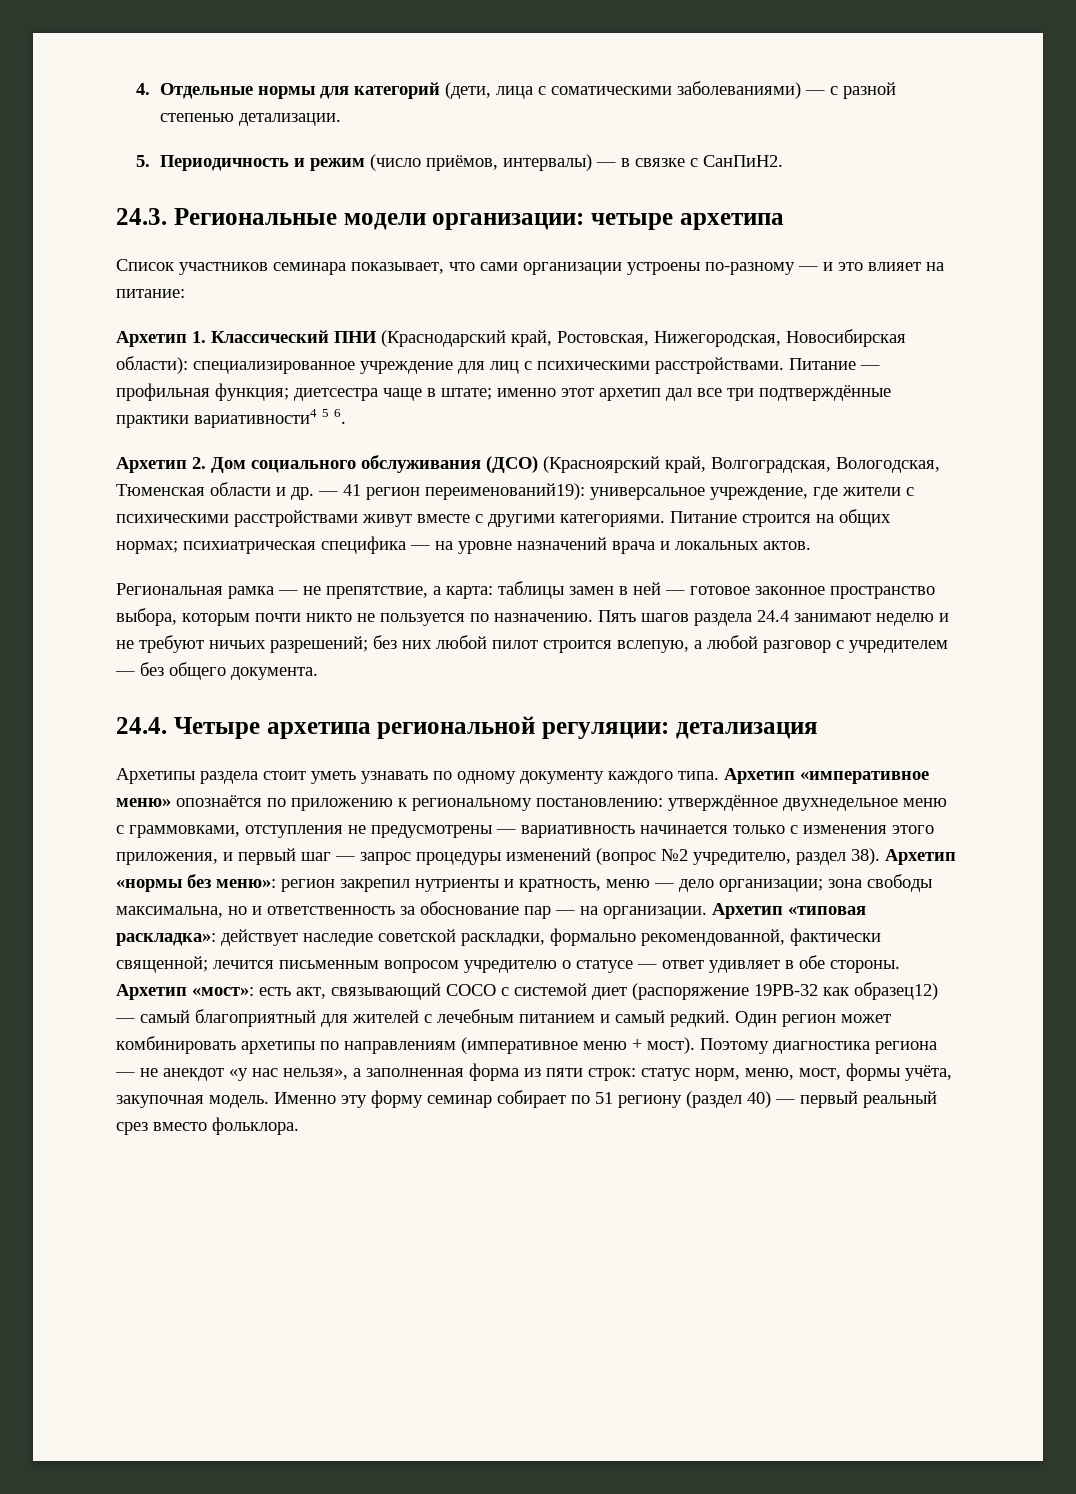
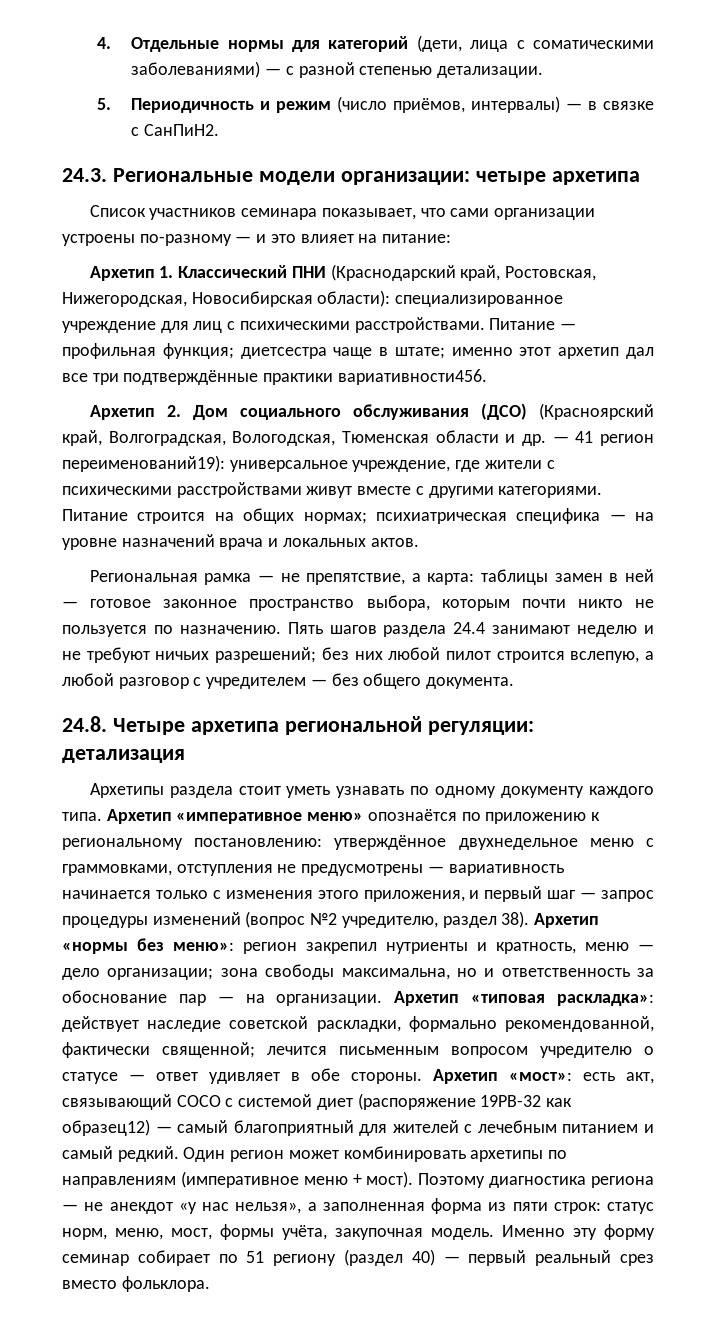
[194,409,346,428] вариативности4 5 6. -> [337,369,487,385] вариативности456.
[116,717,167,734] 24.4. -> [62,716,107,732] 24.8.

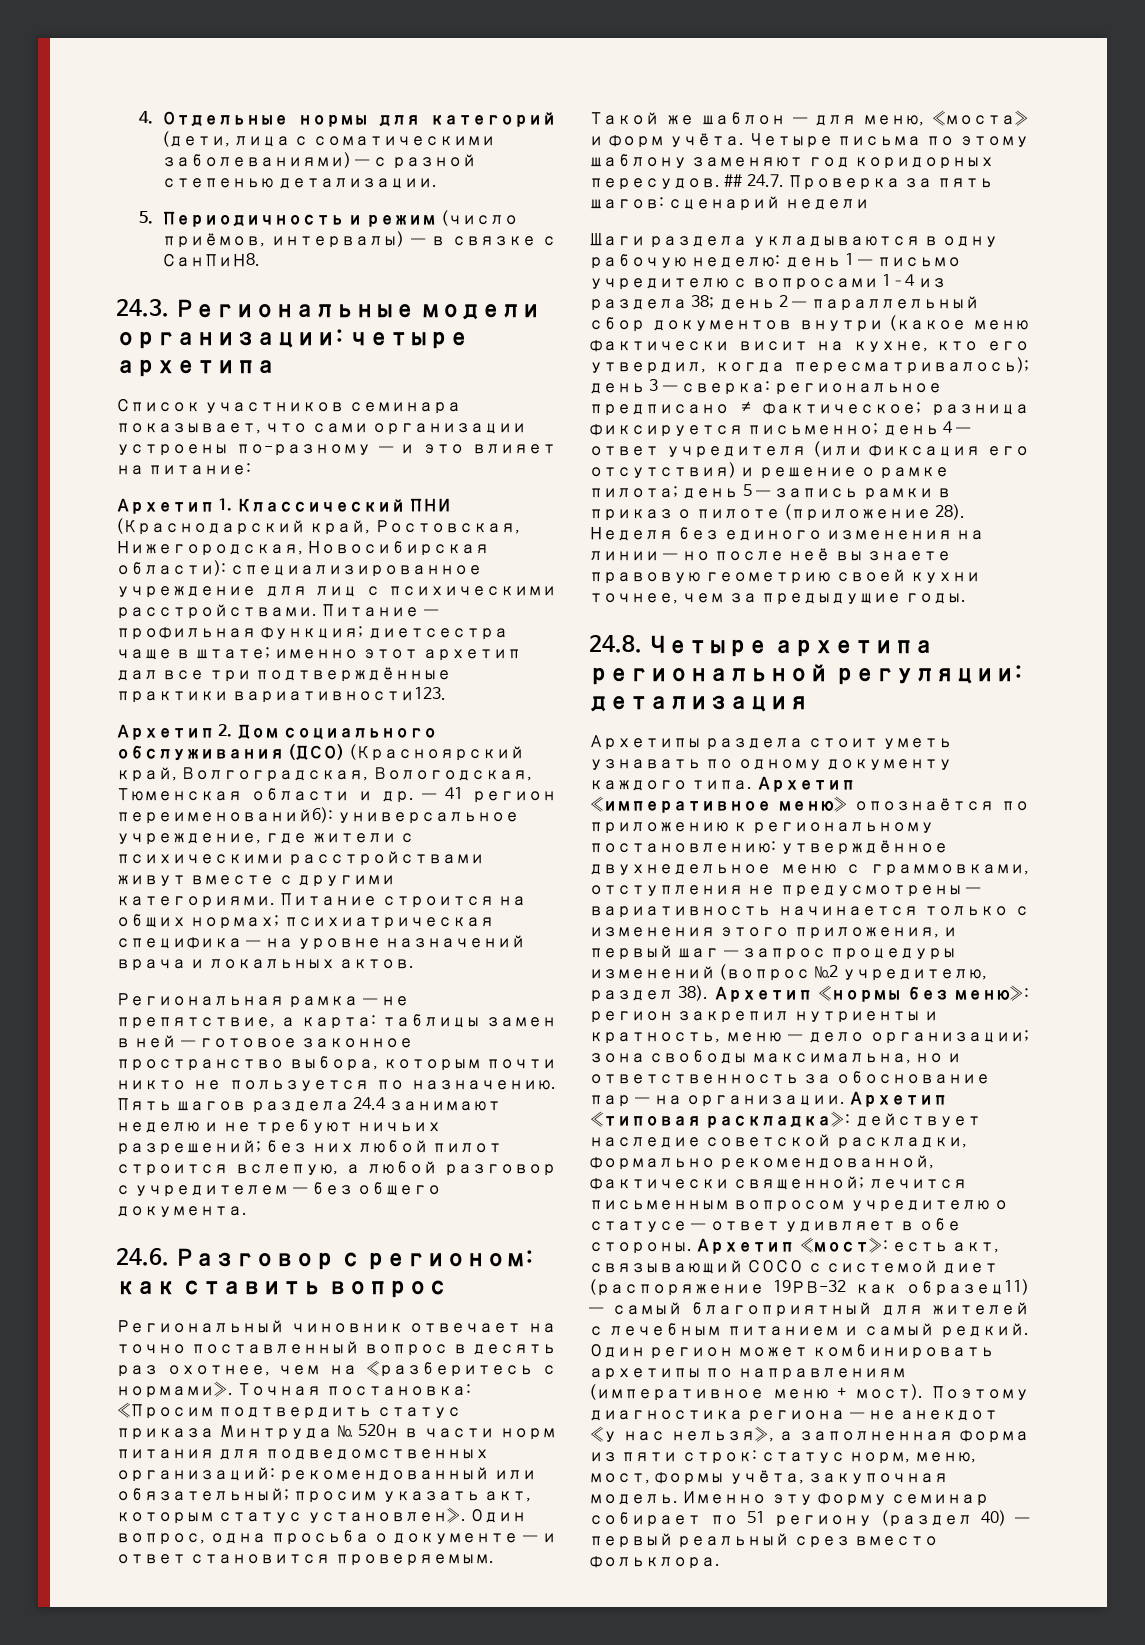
[144,124,220,136] СанПиН2. -> [161,253,260,267] СанПиН8.
[337,369,487,385] вариативности456. -> [232,687,447,703] вариативности123.
[62,455,225,472] переименований19): -> [116,807,333,824] переименований6):
(515, 683) none -> [116,1248,534,1270] [116,1280,448,1298] [116,1320,556,1333] [116,1341,556,1356] [116,1360,556,1377] [116,1381,471,1398] [116,1402,461,1419] [116,1424,556,1440] [116,1449,489,1460] [116,1467,536,1482] [116,1488,531,1503] [116,1507,526,1524] [116,1530,556,1545] [116,1554,494,1566] [589,110,1029,126] [589,133,1029,148] [589,154,994,169] [589,174,993,190] [589,196,869,211] [589,233,999,248] [589,253,961,269] [589,274,947,290] [589,295,979,311] [589,315,1029,332] [589,340,1029,352] [589,357,1029,374] [589,379,943,395] [589,401,1029,416] [589,421,972,437] [589,441,1029,458] [589,462,950,479] [589,484,951,500] [589,504,966,521] [589,526,985,541] [589,548,951,561] [589,569,980,584] [589,593,967,605] // 24.6. Разговор с регионом: как ставить вопрос // Региональный чиновник отвечает на точно поставленный вопрос в десять раз охотнее, чем на «разберитесь с нормами». Точная постановка: «Просим подтвердить статус приказа Минтруда № 520н в части норм питания для подведомственных организаций: рекомендованный или обязательный; просим указать акт, которым статус установлен». Один вопрос, одна просьба о документе — и ответ становится проверяемым. Такой же шаблон — для меню, «моста» и форм учёта. Четыре письма по этому шаблону заменяют год коридорных пересудов. ## 24.7. Проверка за пять шагов: сценарий недели // Шаги раздела укладываются в одну рабочую неделю: день 1 — письмо учредителю с вопросами 1–4 из раздела 38; день 2 — параллельный сбор документов внутри (какое меню фактически висит на кухне, кто его утвердил, когда пересматривалось); день 3 — сверка: региональное предписано ≠ фактическое; разница фиксируется письменно; день 4 — ответ учредителя (или фиксация его отсутствия) и решение о рамке пилота; день 5 — запись рамки в приказ о пилоте (приложение 28). Неделя без единого изменения на линии — но после неё вы знаете правовую геометрию своей кухни точнее, чем за предыдущие годы.
[62,1119,150,1136] образец12) -> [906,1279,1029,1296] образец11)

